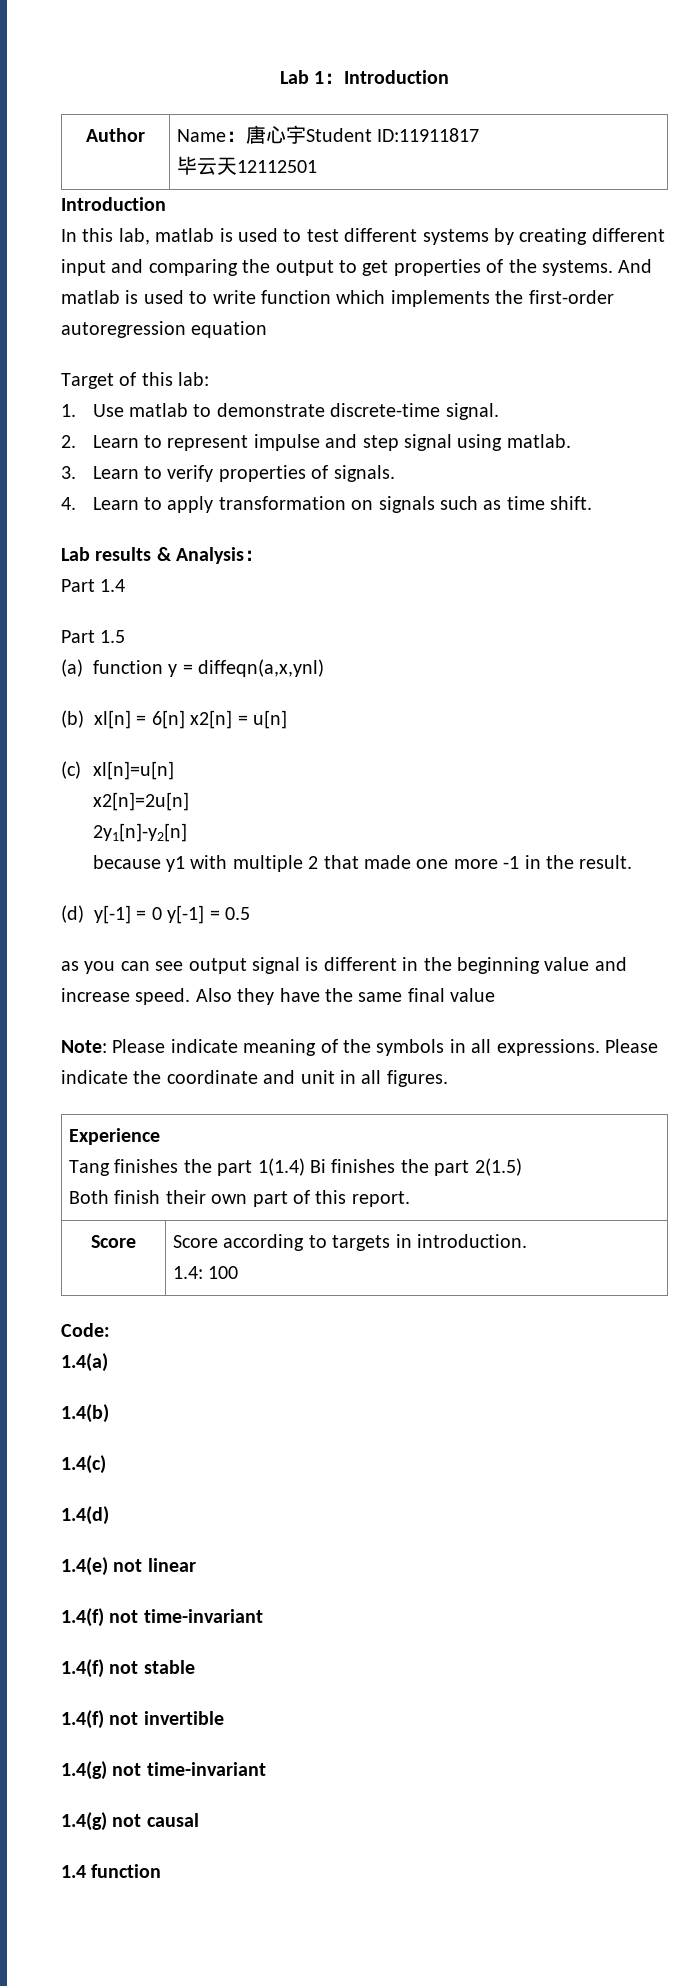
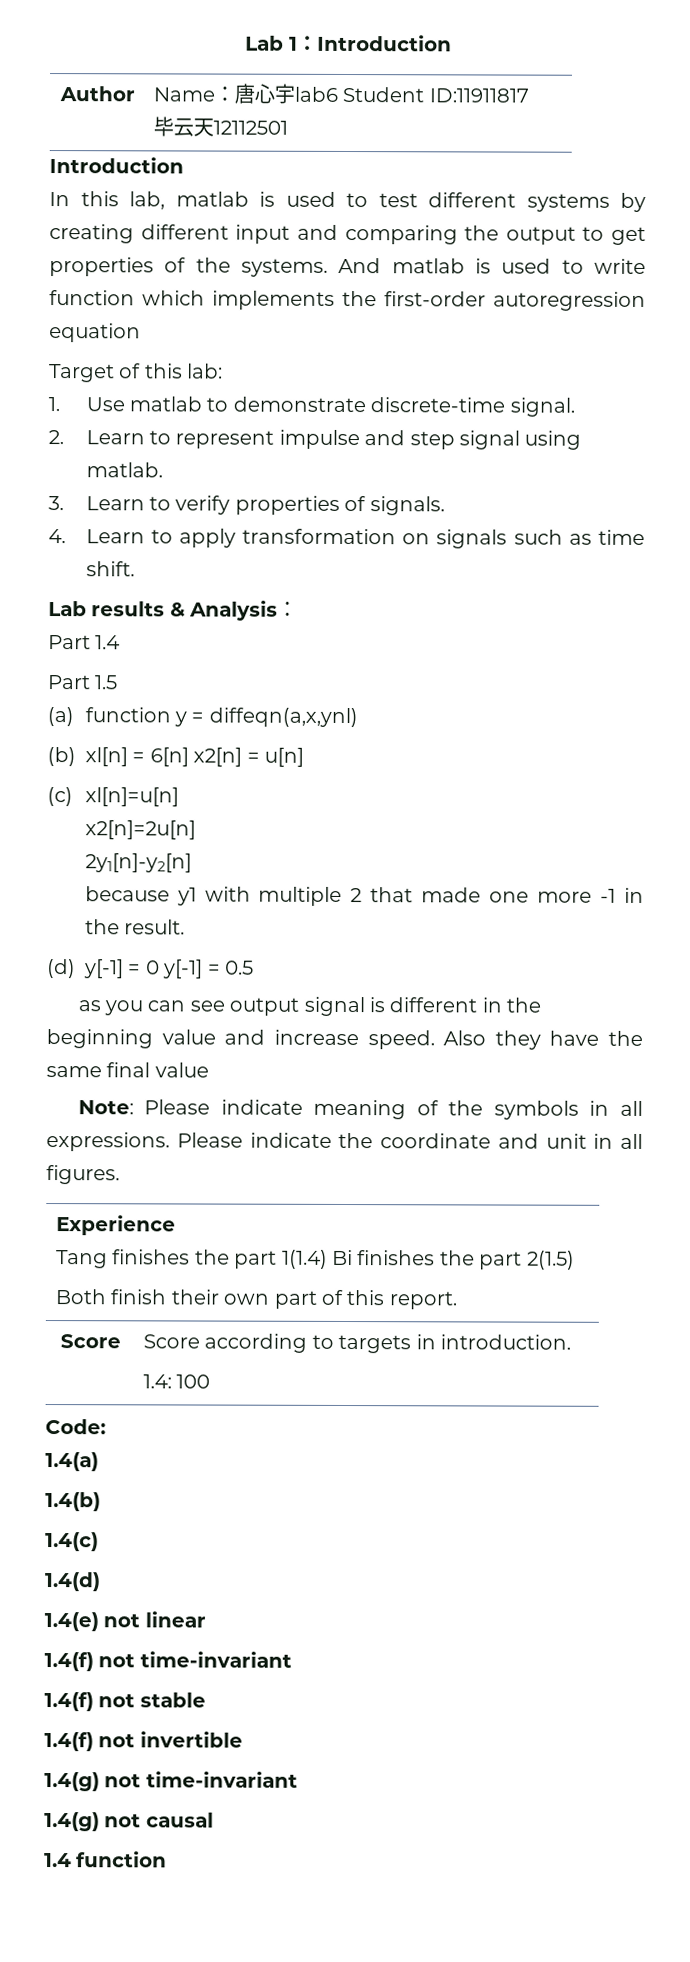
(307, 134) none -> [293,86,338,102] lab6

